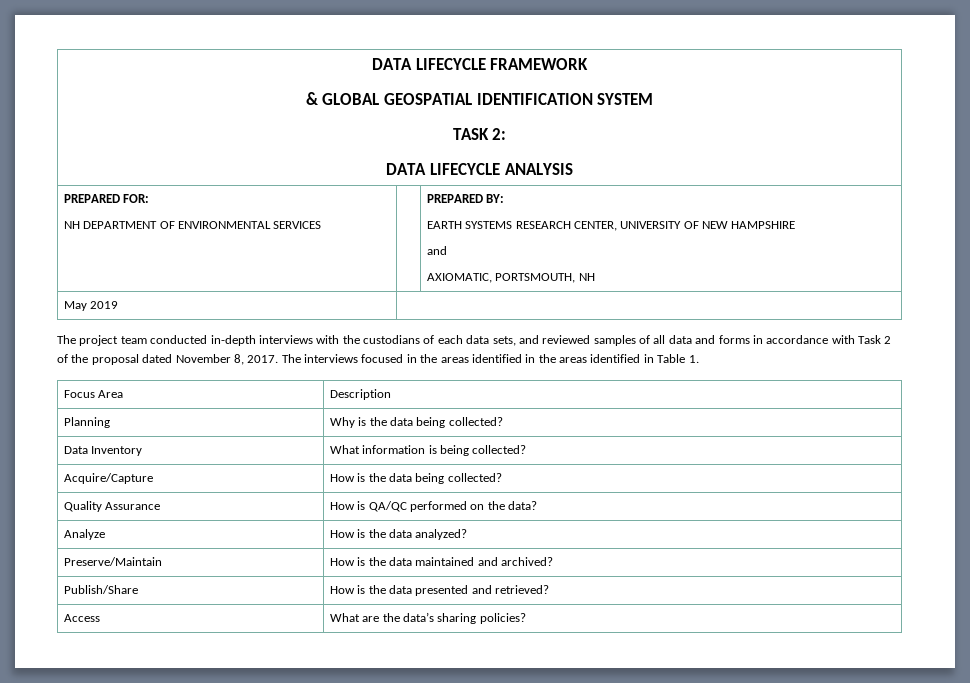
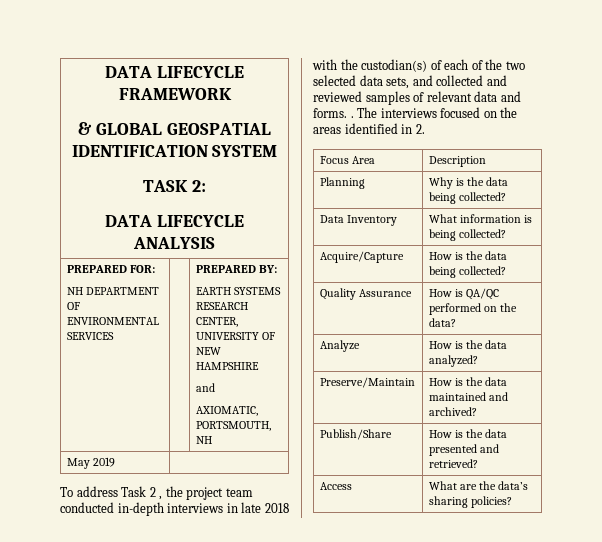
[57,335,76,344] The -> [60,486,183,500] To address Task 2 , the
(313, 339) none -> [226,502,289,513] in late 2018
[363,335,420,344] custodians -> [361,59,428,72] custodian(s)
(463, 339) none -> [471,59,525,70] [313,75,356,86] of the two selected
(539, 339) none -> [436,75,507,86] collected and
[653,335,666,344] all -> [426,91,472,102] relevant
[718,335,892,344] [57,354,279,365] forms in accordance with Task 2 of the proposal dated November 8, 2017. -> [313,108,354,118] forms. .
[406,354,699,363] in the areas identified in the areas identified in Table 1. -> [483,107,518,118] [313,123,425,134] on the areas identified in 2.

